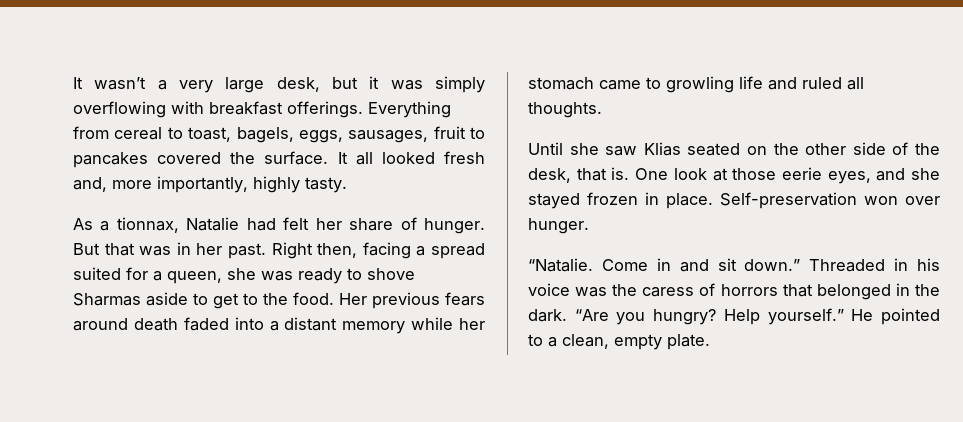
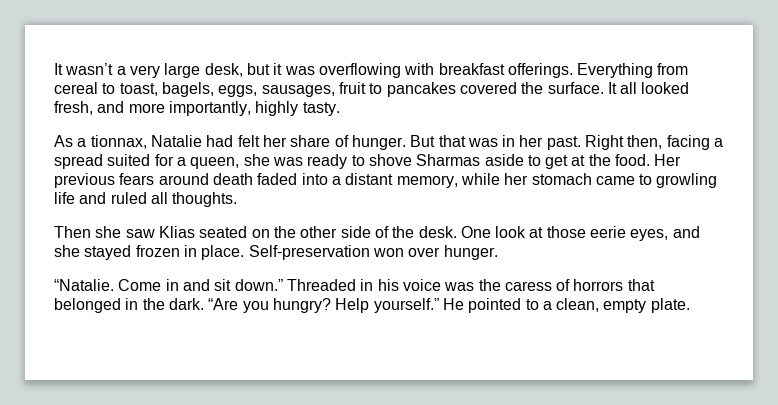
[434,76,485,93] simply -> (315, 70) none
[444,151,486,164] [73,177,107,192] fresh and, -> [54,101,125,115] fresh, and
[243,293,258,305] to -> [571,155,586,166] at
[342,321,406,334] memory -> [396,175,458,188] memory,
[528,142,563,155] Until -> [54,226,91,238] Then
[528,167,630,183] desk, that is. -> [418,226,457,238] desk.

